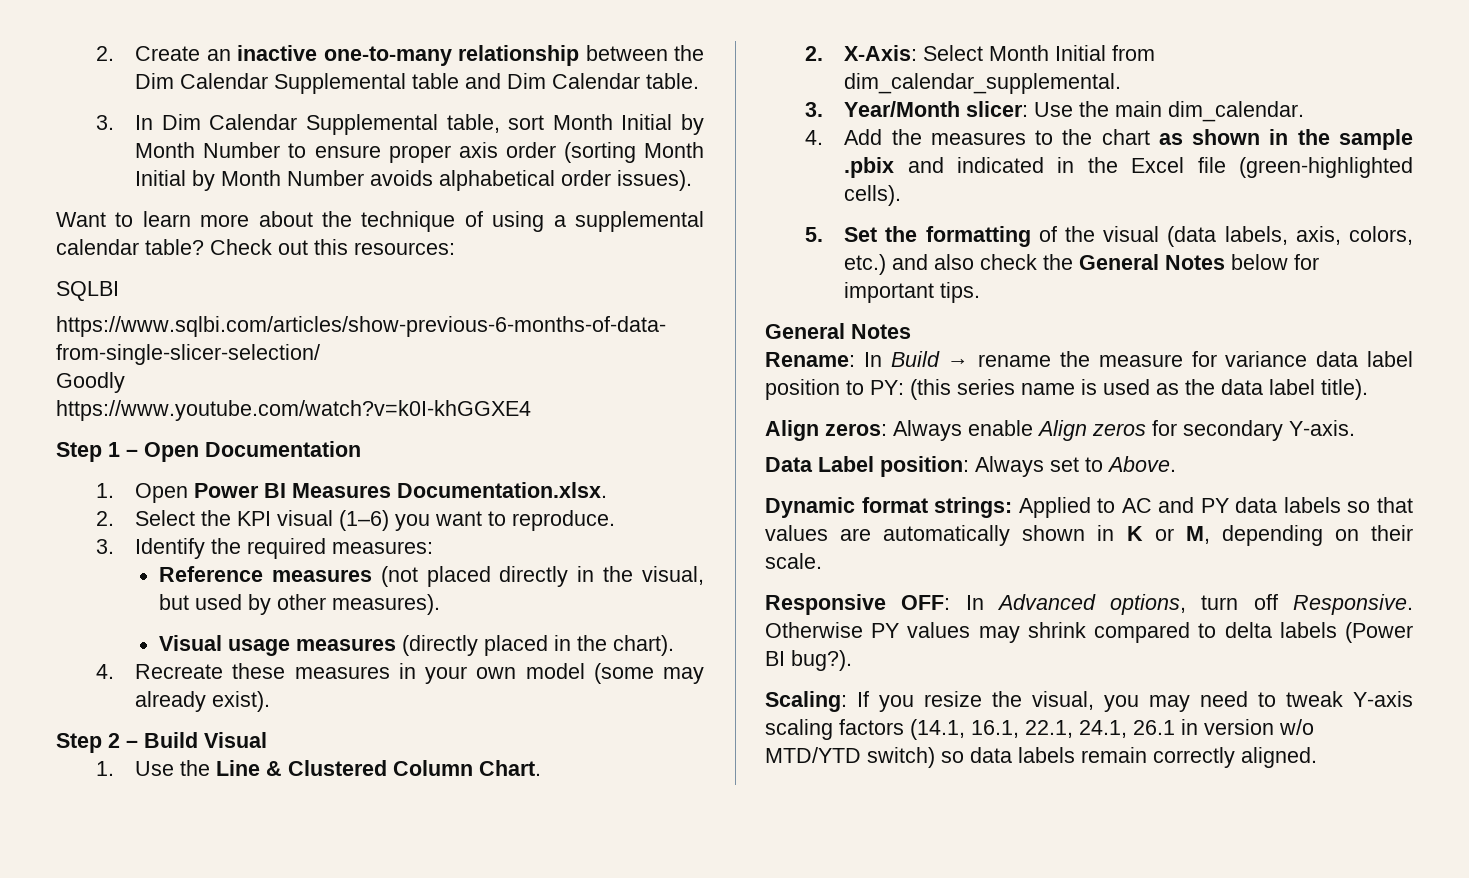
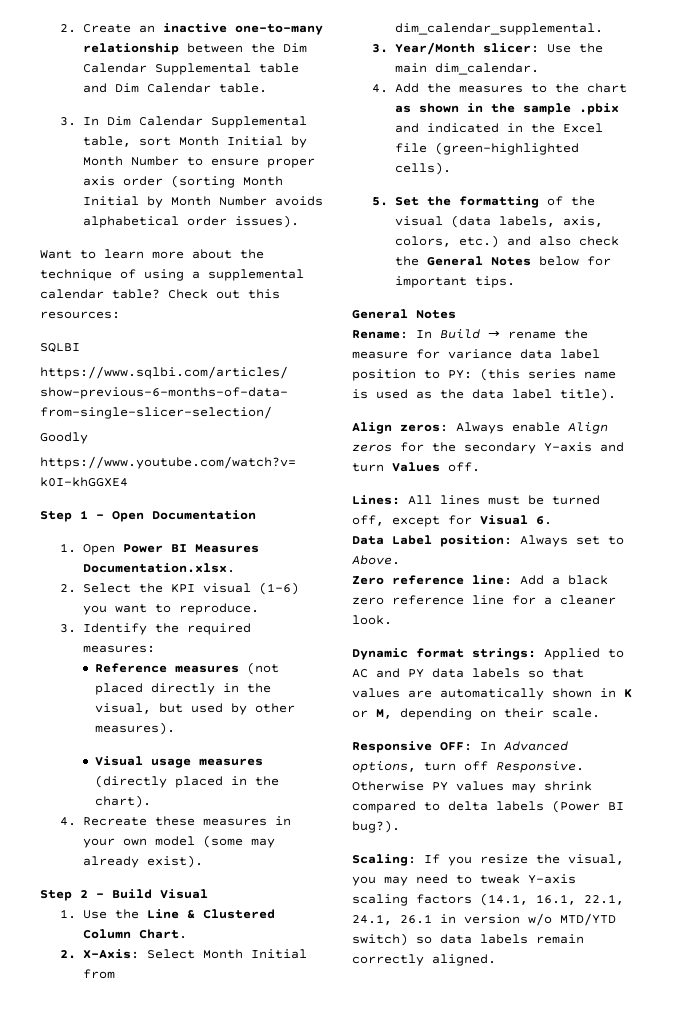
[1183,420,1355,441] secondary Y-axis. -> [432,442,624,454] [352,462,480,472] [352,495,600,505] [352,515,552,527] the secondary Y-axis and turn Values off. // Lines: All lines must be turned off, except for Visual 6.
(1176, 464) none -> [352,575,608,585] [352,595,616,605] [352,615,392,625] // Zero reference line: Add a black zero reference line for a cleaner look.

